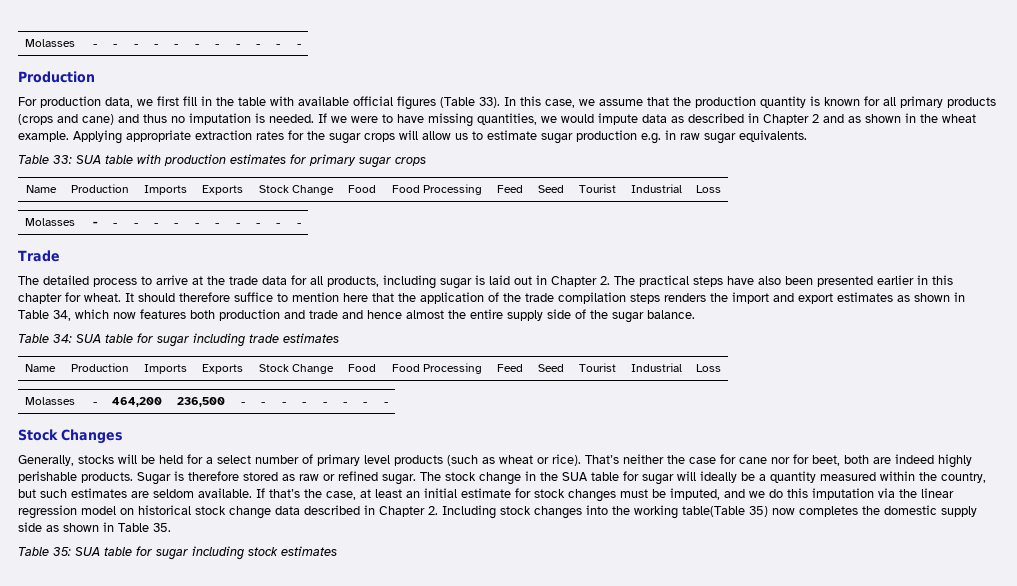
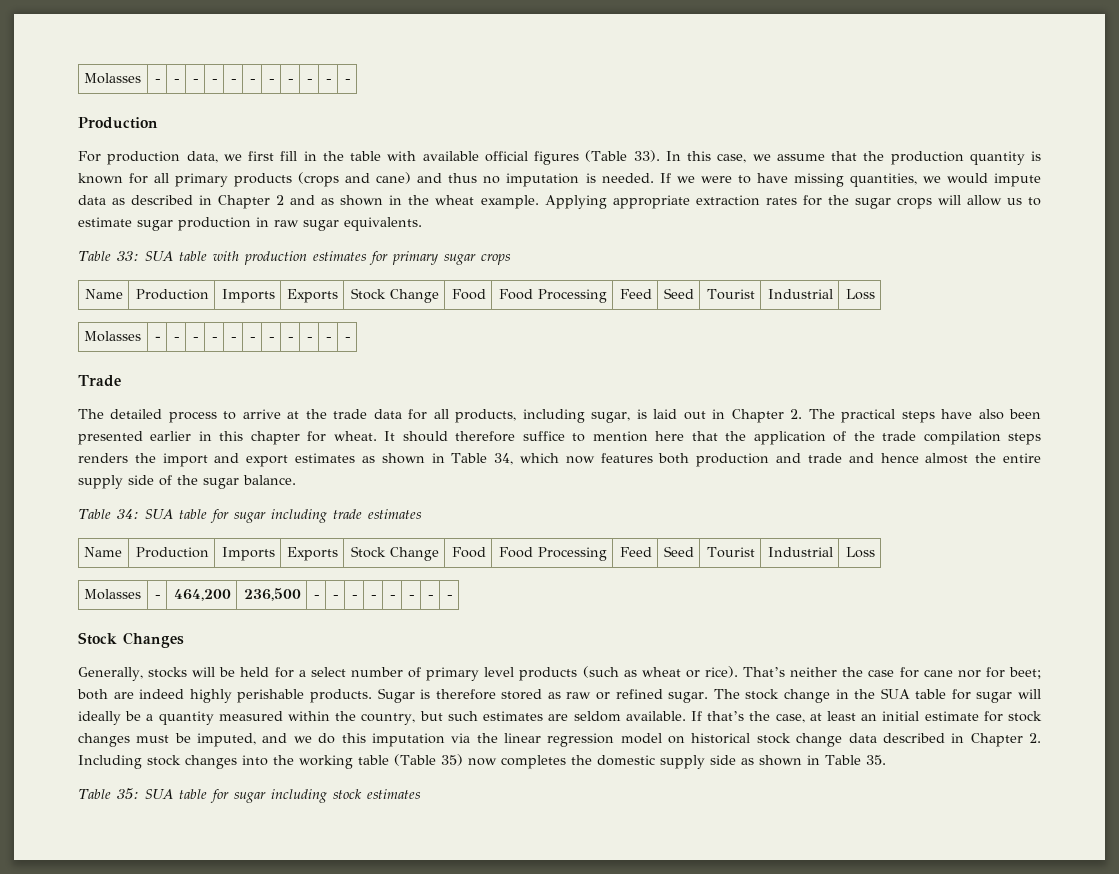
[641,133,661,144] e.g. -> (251, 224) none
[440,278,472,289] sugar -> [591,412,631,423] sugar,
[812,455,840,466] beet, -> [1009,667,1042,679] beet;
[682,506,745,517] table(Table -> [358,754,436,766] table (Table

